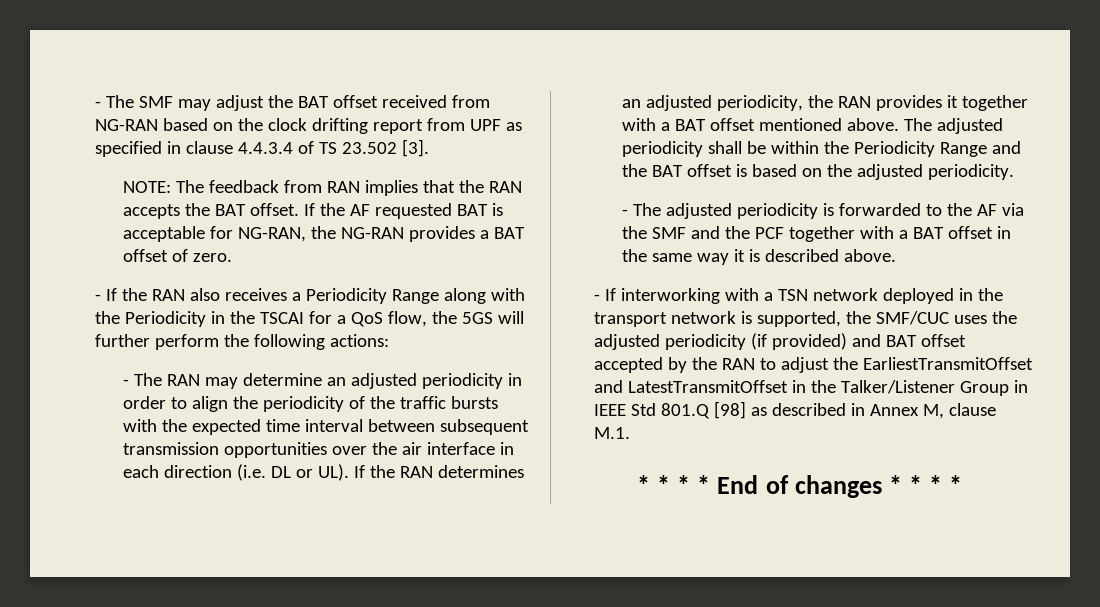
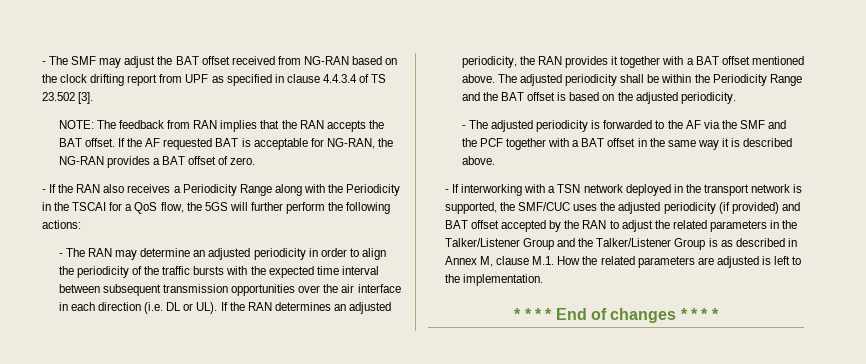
[863,357,1034,370] [594,380,789,393] EarliestTransmitOffset and LatestTransmitOffset -> [672,220,767,232] related parameters
[1014,380,1029,393] [594,401,747,419] in IEEE Std 801.Q [98] -> [557,238,718,250] and the Talker/Listener Group is
(631, 433) none -> [557,256,802,268] [444,274,544,286] How the related parameters are adjusted is left to the implementation.

